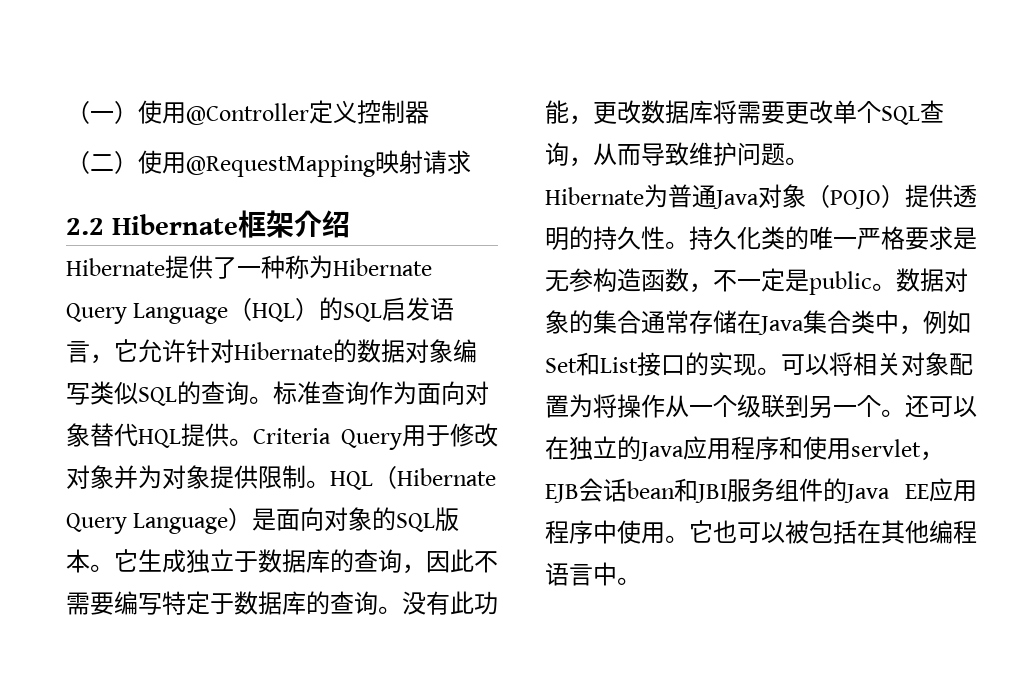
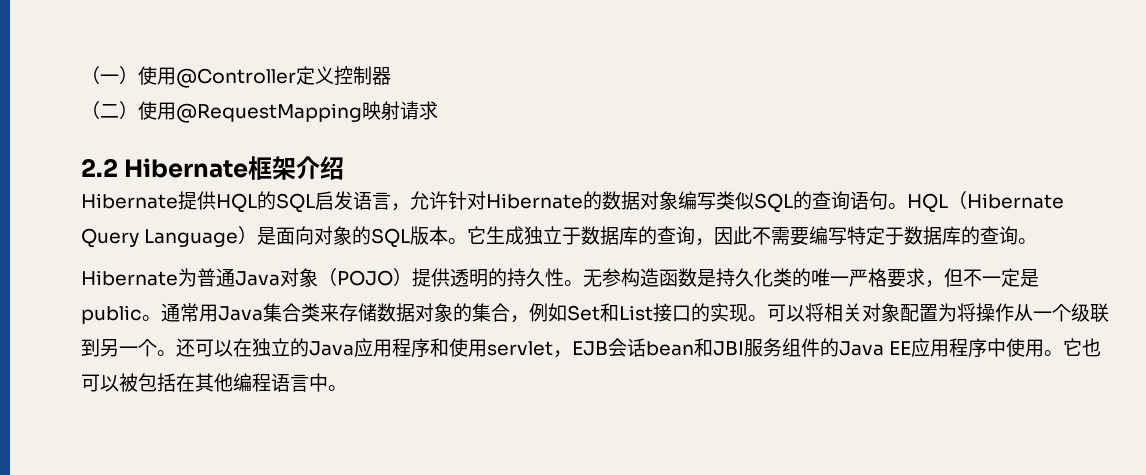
[213,255,432,279] [66,298,320,324] 了一种称为Hibernate Query Language（HQL） -> [216,193,257,213] HQL
[114,339,138,362] 它 -> (410, 207) none
[249,381,489,405] [66,423,498,450] [66,465,306,489] 。标准查询作为面向对象替代HQL提供。Criteria Query用于修改对象并为对象提供限制 -> [850,191,888,210] 语句
[402,591,498,615] [545,100,944,125] [545,142,809,167] 没有此功能，更改数据库将需要更改单个SQL查询，从而导致维护问题。 -> (1038, 241) none
(689, 245) none -> [583,268,716,287] 无参构造函数是
[953,227,977,250] [545,268,968,295] [545,310,899,335] 是无参构造函数，不一定是public。数据对象的集合通常存储在Java集合类中 -> [925,268,1039,288] [81,303,510,324] ，但不一定是public。通常用Java集合类来存储数据对象的集合

